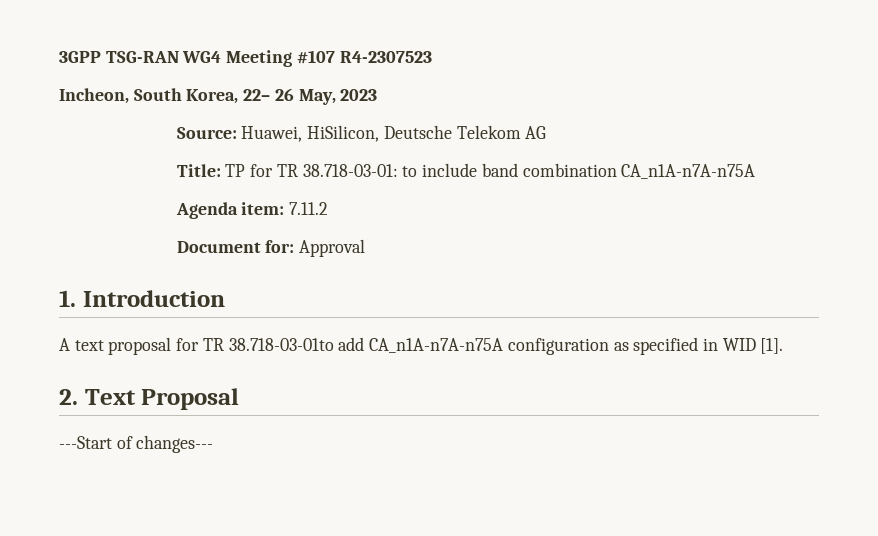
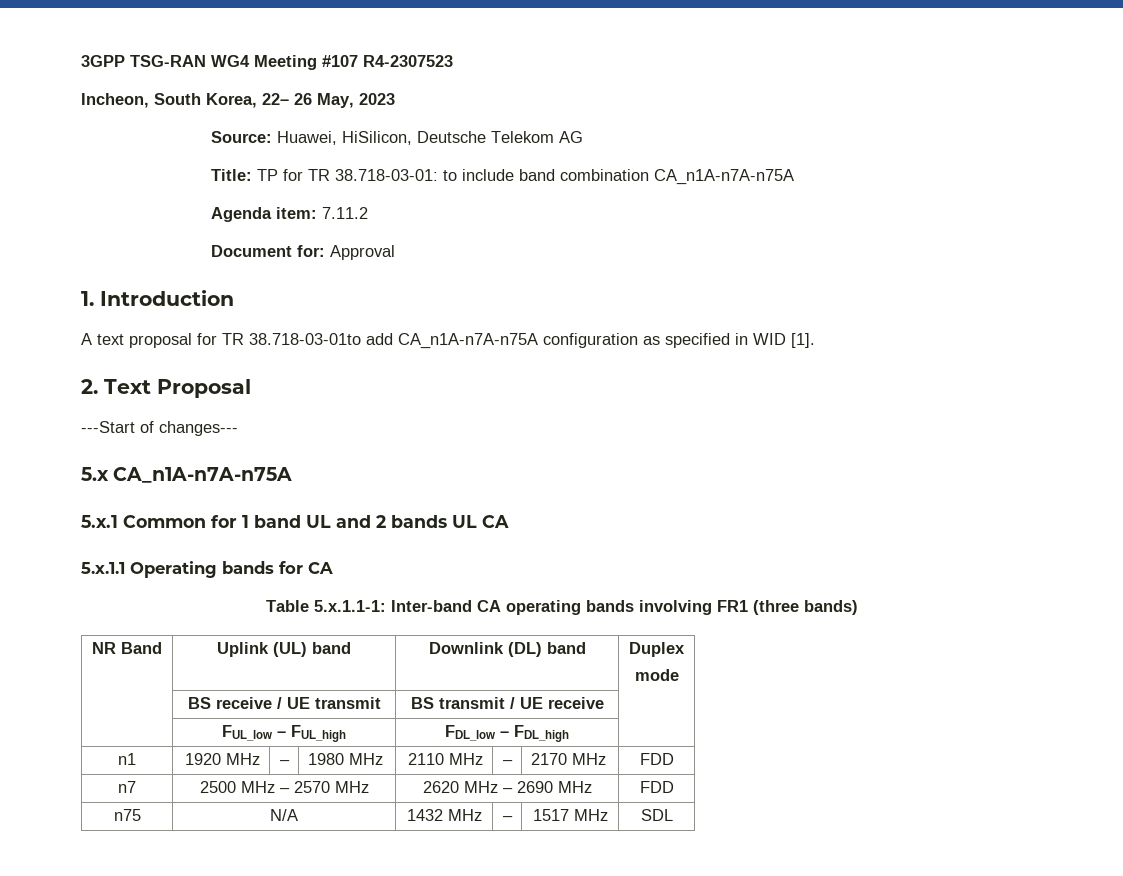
(214, 444) none -> [81,467,293,483] [81,515,509,528] [81,561,333,578] [265,600,858,615] [92,642,162,654] [217,642,351,657] [428,642,586,657] [629,642,685,657] [634,669,679,681] [187,697,381,709] [410,697,604,709] [222,725,346,742] [445,725,569,742] [118,753,136,765] [185,753,261,765] [279,760,290,765] [307,753,383,765] [408,753,484,765] [502,760,513,765] [530,753,606,765] [639,753,674,765] [118,781,136,793] [199,781,369,793] [422,781,592,793] [639,781,674,793] [113,809,141,821] [270,809,298,821] [406,809,482,821] [502,816,513,821] [532,809,608,821] [640,809,673,821] // 5.x CA_n1A-n7A-n75A // 5.x.1 Common for 1 band UL and 2 bands UL CA // 5.x.1.1 Operating bands for CA // Table 5.x.1.1-1: Inter-band CA operating bands involving FR1 (three bands) // NR Band | Uplink (UL) band | Downlink (DL) band | Duplex // mode // | BS receive / UE transmit | BS transmit / UE receive | // | FUL_low – FUL_high | FDL_low – FDL_high | // n1 | 1920 MHz | – | 1980 MHz | 2110 MHz | – | 2170 MHz | FDD // n7 | 2500 MHz – 2570 MHz | 2620 MHz – 2690 MHz | FDD // n75 | N/A | 1432 MHz | – | 1517 MHz | SDL

